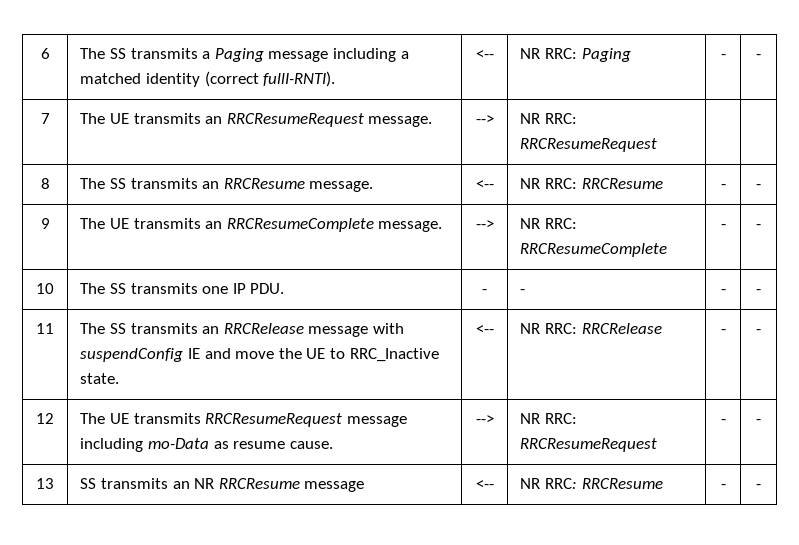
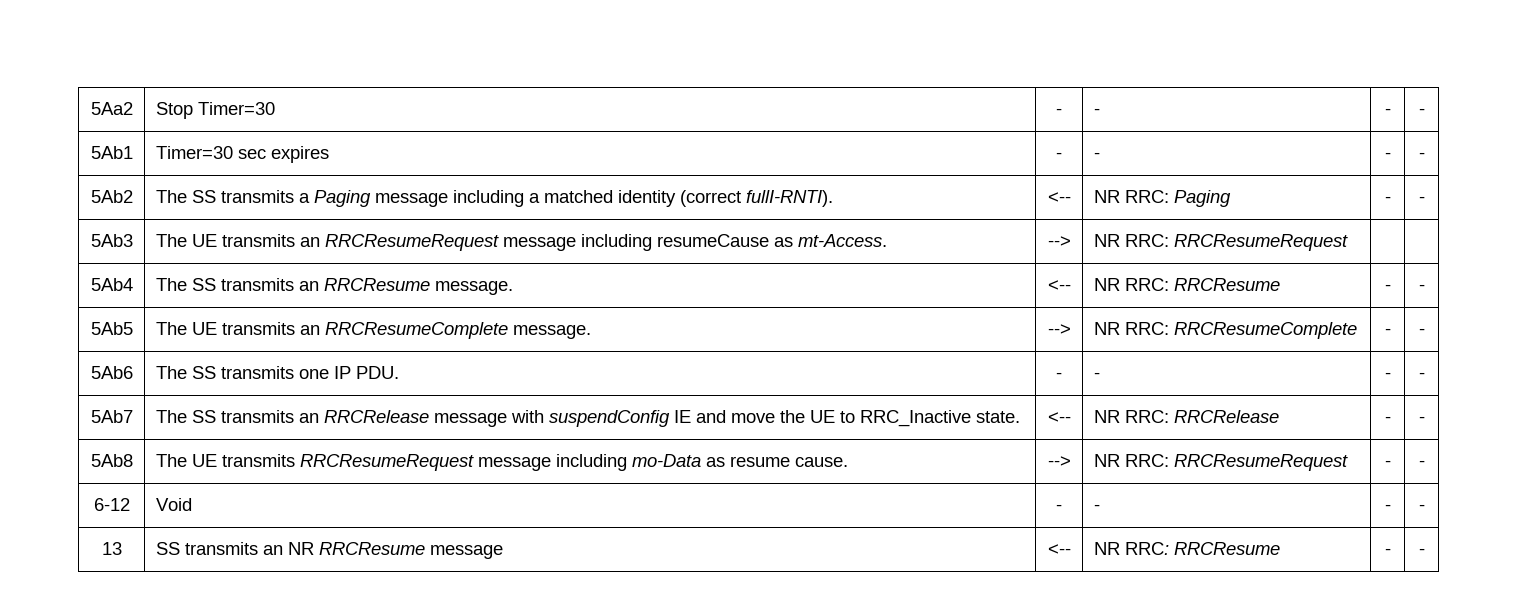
[40,48,50,59] 6 -> [90,102,133,115] [155,102,275,119] [1056,108,1062,115] [1093,108,1100,115] [1384,108,1391,115] [1418,108,1425,115] [90,146,133,159] [155,146,329,163] [1056,152,1062,159] [1093,152,1100,159] [1384,152,1391,159] [1418,152,1425,159] [90,190,133,203] 5Aa2 | Stop Timer=30 | - | - | - | - // 5Ab1 | Timer=30 sec expires | - | - | - | - // 5Ab2
[40,113,50,124] 7 -> [90,234,133,247] 5Ab3
[368,116,433,127] message. -> [502,234,887,251] message including resumeCause as mt-Access.
[40,178,50,189] 8 -> [90,278,133,291] 5Ab4
[40,218,50,229] 9 -> [90,322,133,335] 5Ab5
[36,283,54,294] 10 -> [90,366,133,379] 5Ab6
[36,323,54,334] 11 -> [90,410,133,423] 5Ab7
[36,413,54,424] 12 -> [90,454,133,467] 5Ab8
(761, 421) none -> [93,498,130,511] [155,498,192,511] [1056,504,1062,511] [1093,504,1100,511] [1384,504,1391,511] [1418,504,1425,511] // 6-12 | Void | - | - | - | -

